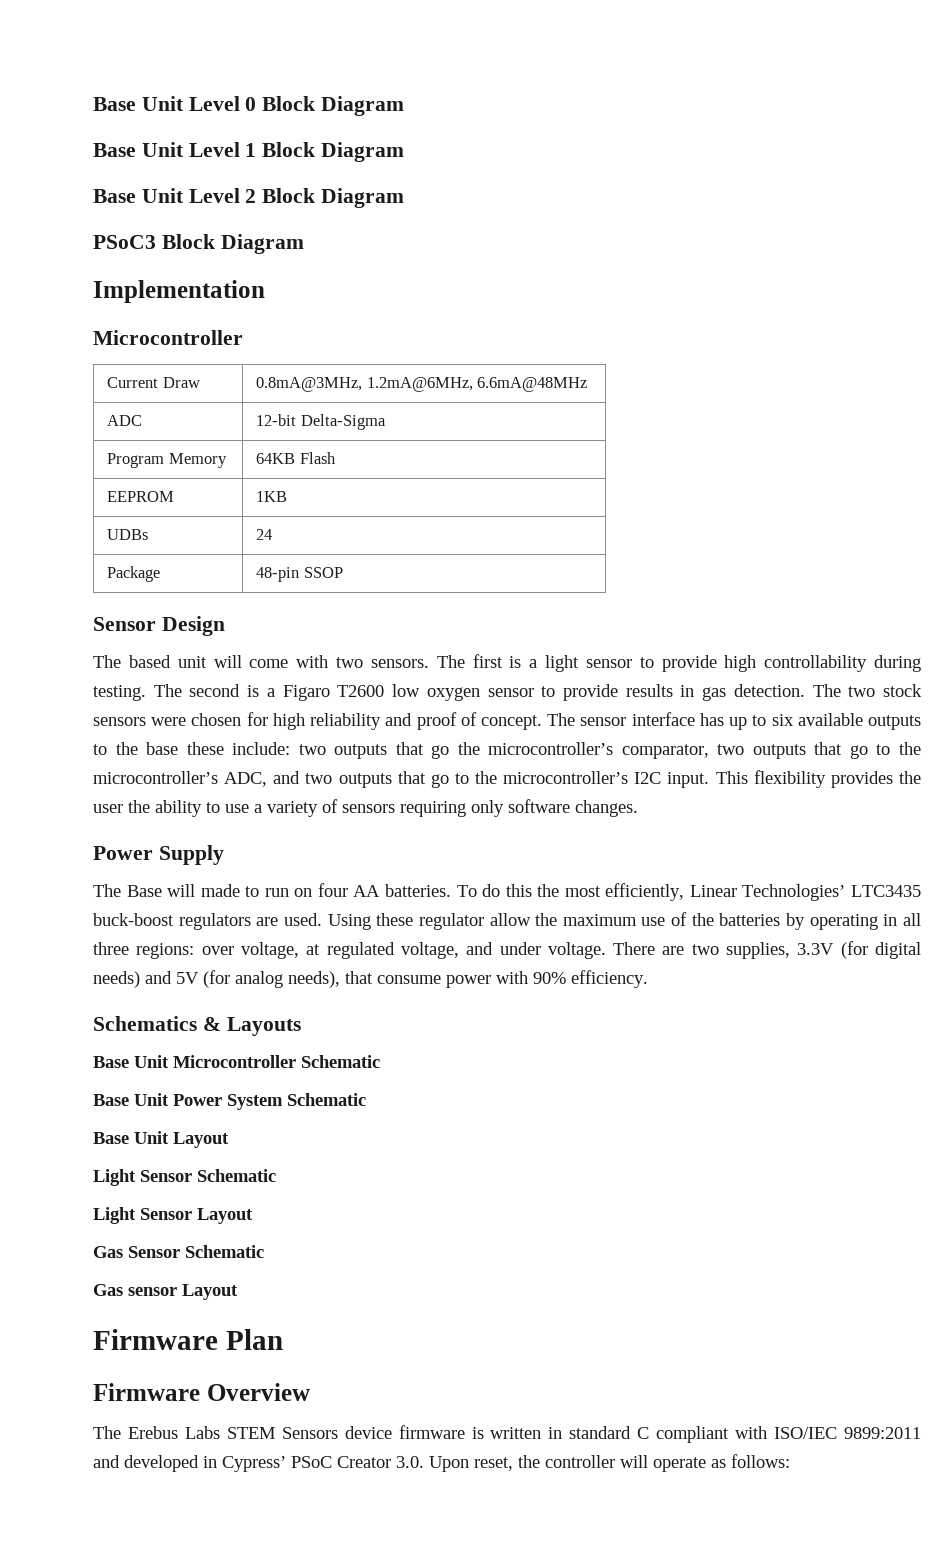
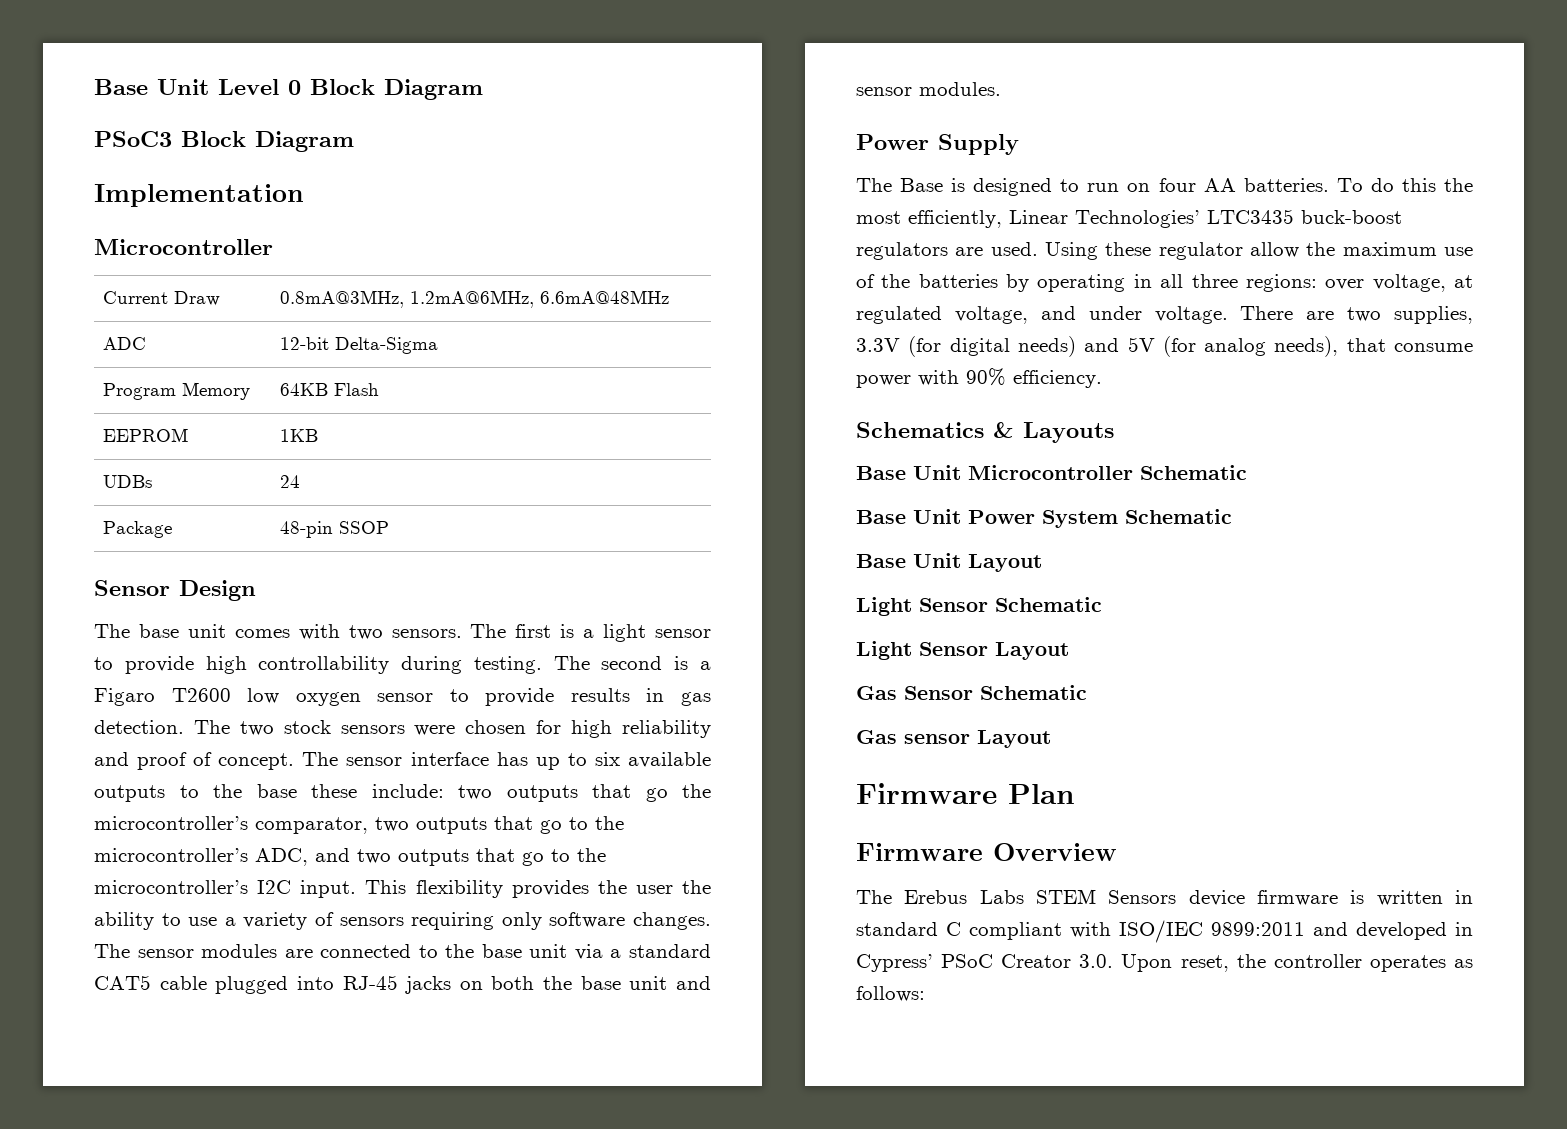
[93,142,405,162] [93,188,405,208] // Base Unit Level 1 Block Diagram // Base Unit Level 2 Block Diagram -> (483, 89) none
[128,655,289,668] based unit will come -> [138,624,290,638] base unit comes
(638, 808) none -> [94,944,711,960] [94,975,711,994] [856,82,1001,96] The sensor modules are connected to the base unit via a standard CAT5 cable plugged into RJ-45 jacks on both the base unit and sensor modules.
[167,884,240,897] will made -> [951,178,1053,196] is designed
[620,1455,706,1472] will operate -> [1369,955,1446,972] operates

